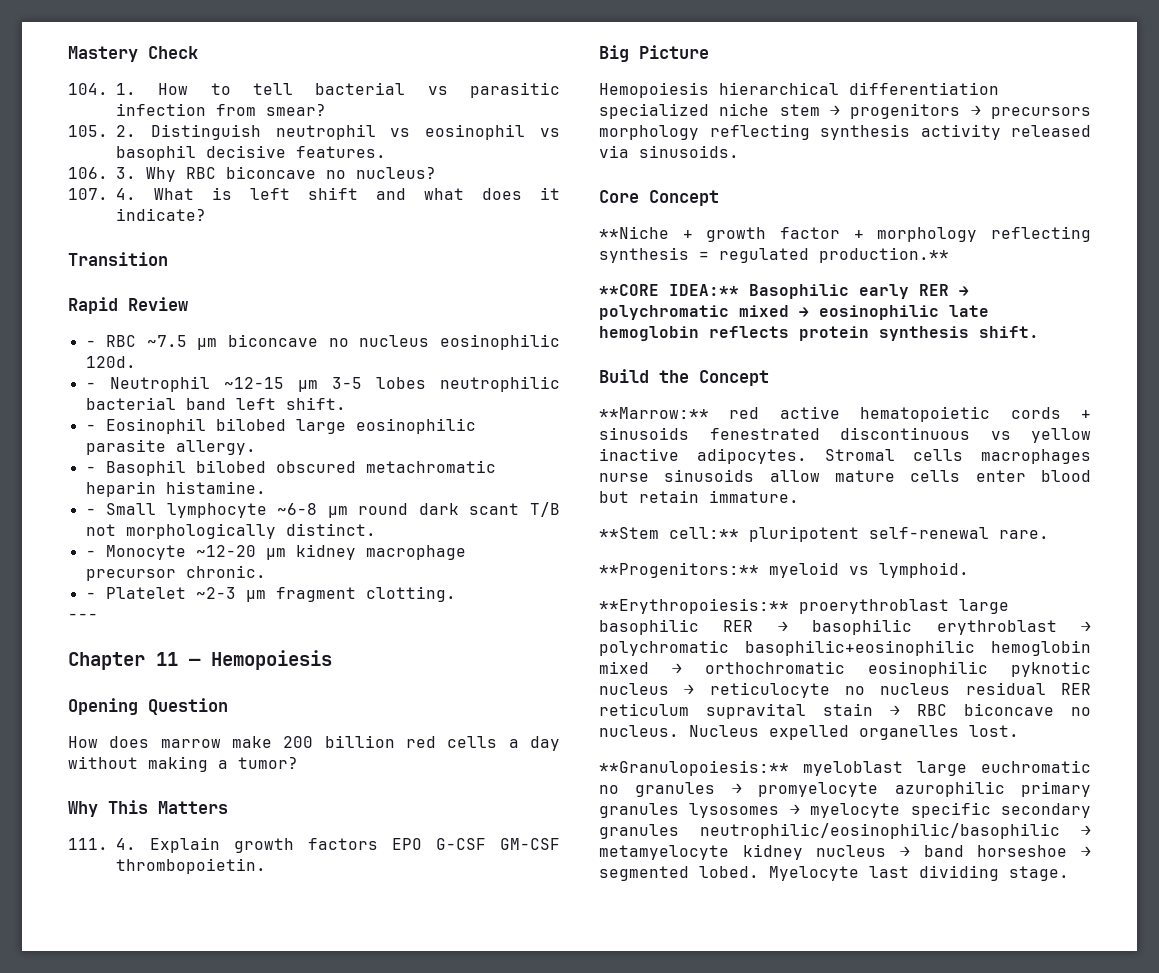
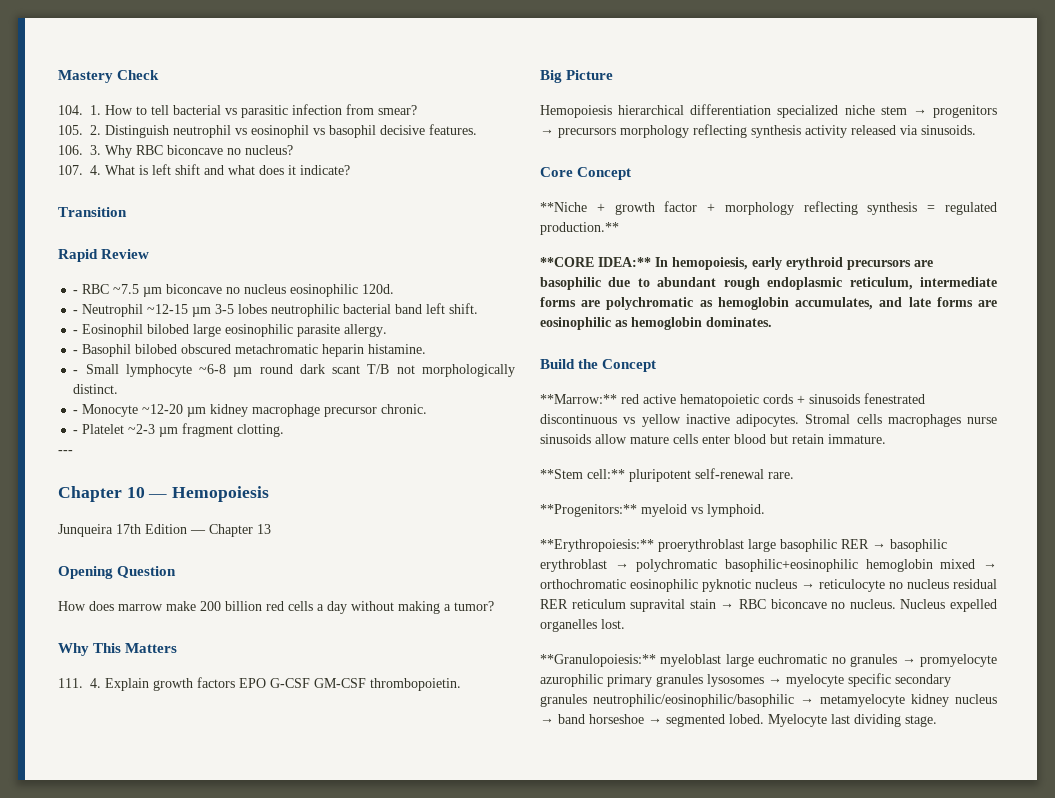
[156,652,178,666] 11 -> [126,487,145,498] 10
(332, 660) none -> [58,524,271,537] // Junqueira 17th Edition — Chapter 13
[749,284,969,299] [599,305,989,320] [599,326,1039,341] Basophilic early RER → polychromatic mixed → eosinophilic late hemoglobin reflects protein synthesis shift. -> [655,257,933,270] [540,277,997,290] [540,297,997,310] [540,317,772,330] In hemopoiesis, early erythroid precursors are basophilic due to abundant rough endoplasmic reticulum, intermediate forms are polychromatic as hemoglobin accumulates, and late forms are eosinophilic as hemoglobin dominates.

